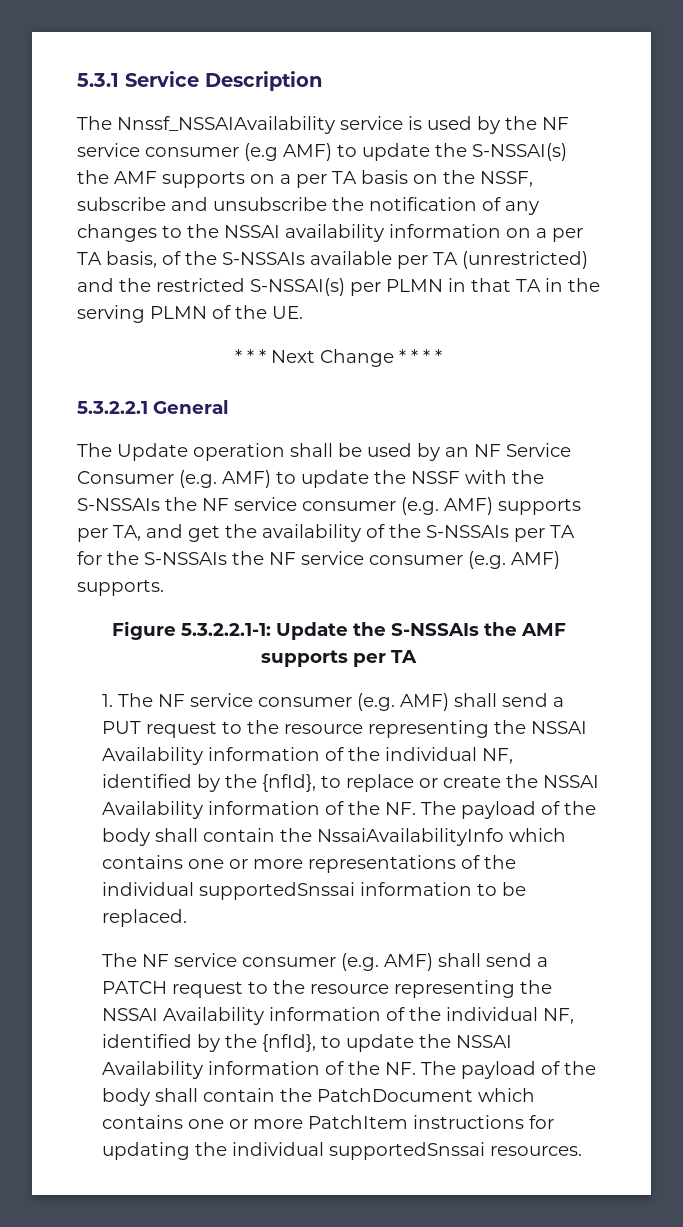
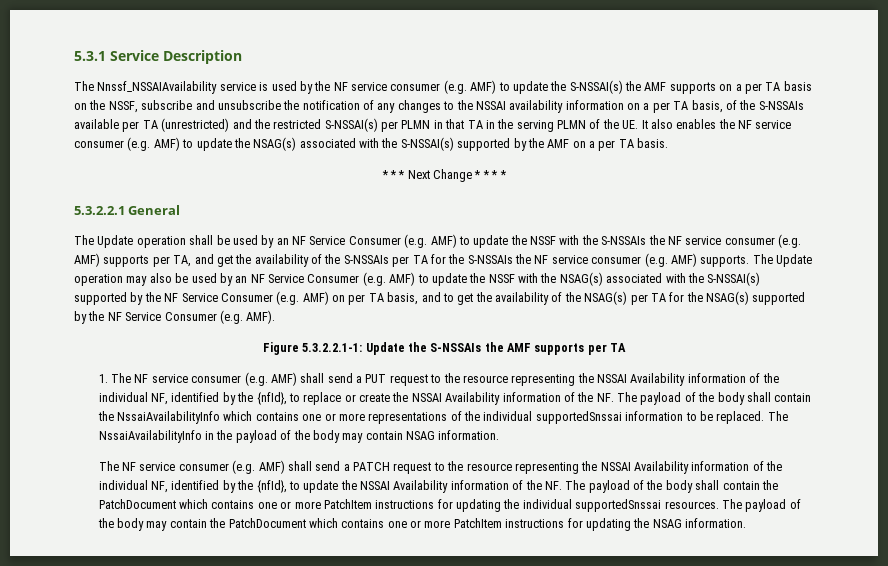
[244,143,278,161] (e.g -> [443,80,467,94] (e.g.
(303, 312) none -> [641,119,792,129] [74,137,669,151] It also enables the NF service consumer (e.g. AMF) to update the NSAG(s) associated with the S-NSSAI(s) supported by the AMF on a per TA basis.
(164, 587) none -> [752,254,812,267] [74,272,761,286] [74,291,806,305] [74,310,276,324] The Update operation may also be used by an NF Service Consumer (e.g. AMF) to update the NSSF with the NSAG(s) associated with the S-NSSAI(s) supported by the NF Service Consumer (e.g. AMF) on per TA basis, and to get the availability of the NSAG(s) per TA for the NSAG(s) supported by the NF Service Consumer (e.g. AMF).
(188, 918) none -> [767,411,788,421] [98,430,500,443] The NssaiAvailabilityInfo in the payload of the body may contain NSAG information.
(583, 1151) none -> [721,499,801,512] [97,518,747,531] The payload of the body may contain the PatchDocument which contains one or more PatchItem instructions for updating the NSAG information.

